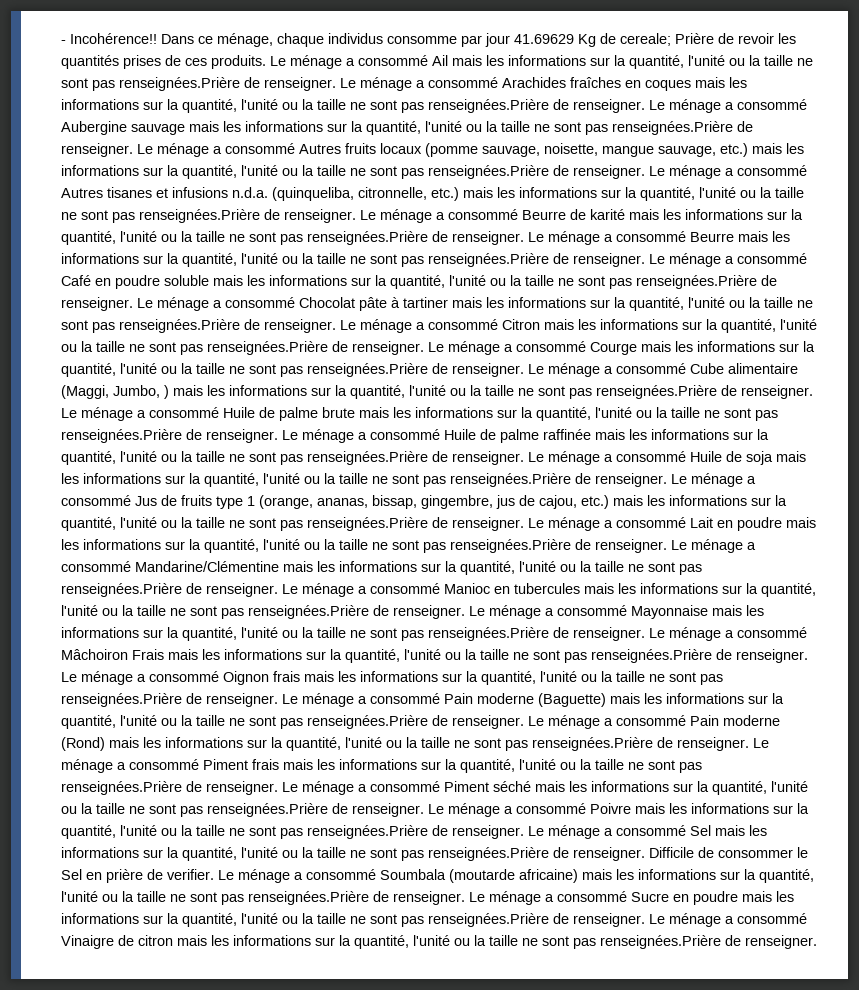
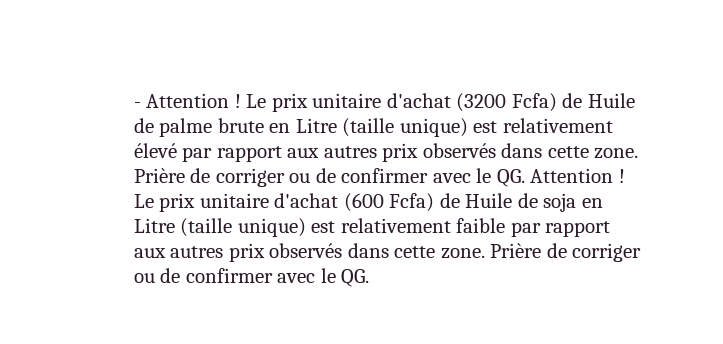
[70,33,797,47] [61,55,814,69] [61,77,748,91] [61,99,808,113] [61,121,754,135] [61,143,805,157] [61,165,808,179] [61,187,805,201] [61,209,804,223] [61,231,791,245] [61,253,808,267] [61,275,778,289] [61,297,814,311] [61,319,818,333] [61,341,816,355] [61,363,799,377] [61,385,814,399] [61,407,779,421] [61,429,770,443] [61,451,807,465] [61,473,757,487] [61,495,788,509] [61,517,817,531] [61,539,757,553] [61,561,703,575] [61,583,817,597] [61,605,765,619] [61,627,808,641] [61,649,809,663] [61,671,724,685] [61,693,785,707] [61,715,781,729] [61,737,770,751] [61,759,703,773] [61,781,809,795] [61,803,810,817] [61,825,768,839] [61,847,809,861] [61,869,815,883] [61,891,795,905] [61,913,808,927] [61,935,818,949] Incohérence!! Dans ce ménage, chaque individus consomme par jour 41.69629 Kg de cereale; Prière de revoir les quantités prises de ces produits. Le ménage a consommé Ail mais les informations sur la quantité, l'unité ou la taille ne sont pas renseignées.Prière de renseigner. Le ménage a consommé Arachides fraîches en coques mais les informations sur la quantité, l'unité ou la taille ne sont pas renseignées.Prière de renseigner. Le ménage a consommé Aubergine sauvage mais les informations sur la quantité, l'unité ou la taille ne sont pas renseignées.Prière de renseigner. Le ménage a consommé Autres fruits locaux (pomme sauvage, noisette, mangue sauvage, etc.) mais les informations sur la quantité, l'unité ou la taille ne sont pas renseignées.Prière de renseigner. Le ménage a consommé Autres tisanes et infusions n.d.a. (quinqueliba, citronnelle, etc.) mais les informations sur la quantité, l'unité ou la taille ne sont pas renseignées.Prière de renseigner. Le ménage a consommé Beurre de karité mais les informations sur la quantité, l'unité ou la taille ne sont pas renseignées.Prière de renseigner. Le ménage a consommé Beurre mais les informations sur la quantité, l'unité ou la taille ne sont pas renseignées.Prière de renseigner. Le ménage a consommé Café en poudre soluble mais les informations sur la quantité, l'unité ou la taille ne sont pas renseignées.Prière de renseigner. Le ménage a consommé Chocolat pâte à tartiner mais les informations sur la quantité, l'unité ou la taille ne sont pas renseignées.Prière de renseigner. Le ménage a consommé Citron mais les informations sur la quantité, l'unité ou la taille ne sont pas renseignées.Prière de renseigner. Le ménage a consommé Courge mais les informations sur la quantité, l'unité ou la taille ne sont pas renseignées.Prière de renseigner. Le ménage a consommé Cube alimentaire (Maggi, Jumbo, ) mais les informations sur la quantité, l'unité ou la taille ne sont pas renseignées.Prière de renseigner. Le ménage a consommé Huile de palme brute mais les informations sur la quantité, l'unité ou la taille ne sont pas renseignées.Prière de renseigner. Le ménage a consommé Huile de palme raffinée mais les informations sur la quantité, l'unité ou la taille ne sont pas renseignées.Prière de renseigner. Le ménage a consommé Huile de soja mais les informations sur la quantité, l'unité ou la taille ne sont pas renseignées.Prière de renseigner. Le ménage a consommé Jus de fruits type 1 (orange, ananas, bissap, gingembre, jus de cajou, etc.) mais les informations sur la quantité, l'unité ou la taille ne sont pas renseignées.Prière de renseigner. Le ménage a consommé Lait en poudre mais les informations sur la quantité, l'unité ou la taille ne sont pas renseignées.Prière de renseigner. Le ménage a consommé Mandarine/Clémentine mais les informations sur la quantité, l'unité ou la taille ne sont pas renseignées.Prière de renseigner. Le ménage a consommé Manioc en tubercules mais les informations sur la quantité, l'unité ou la taille ne sont pas renseignées.Prière de renseigner. Le ménage a consommé Mayonnaise mais les informations sur la quantité, l'unité ou la taille ne sont pas renseignées.Prière de renseigner. Le ménage a consommé Mâchoiron Frais mais les informations sur la quantité, l'unité ou la taille ne sont pas renseignées.Prière de renseigner. Le ménage a consommé Oignon frais mais les informations sur la quantité, l'unité ou la taille ne sont pas renseignées.Prière de renseigner. Le ménage a consommé Pain moderne (Baguette) mais les informations sur la quantité, l'unité ou la taille ne sont pas renseignées.Prière de renseigner. Le ménage a consommé Pain moderne (Rond) mais les informations sur la quantité, l'unité ou la taille ne sont pas renseignées.Prière de renseigner. Le ménage a consommé Piment frais mais les informations sur la quantité, l'unité ou la taille ne sont pas renseignées.Prière de renseigner. Le ménage a consommé Piment séché mais les informations sur la quantité, l'unité ou la taille ne sont pas renseignées.Prière de renseigner. Le ménage a consommé Poivre mais les informations sur la quantité, l'unité ou la taille ne sont pas renseignées.Prière de renseigner. Le ménage a consommé Sel mais les informations sur la quantité, l'unité ou la taille ne sont pas renseignées.Prière de renseigner. Difficile de consommer le Sel en prière de verifier. Le ménage a consommé Soumbala (moutarde africaine) mais les informations sur la quantité, l'unité ou la taille ne sont pas renseignées.Prière de renseigner. Le ménage a consommé Sucre en poudre mais les informations sur la quantité, l'unité ou la taille ne sont pas renseignées.Prière de renseigner. Le ménage a consommé Vinaigre de citron mais les informations sur la quantité, l'unité ou la taille ne sont pas renseignées.Prière de renseigner. -> [146,93,635,112] [133,118,613,137] [133,143,639,162] [133,168,625,187] [133,193,603,212] [133,218,611,237] [133,243,642,262] [133,268,370,287] Attention ! Le prix unitaire d'achat (3200 Fcfa) de Huile de palme brute en Litre (taille unique) est relativement élevé par rapport aux autres prix observés dans cette zone. Prière de corriger ou de confirmer avec le QG. Attention ! Le prix unitaire d'achat (600 Fcfa) de Huile de soja en Litre (taille unique) est relativement faible par rapport aux autres prix observés dans cette zone. Prière de corriger ou de confirmer avec le QG.

